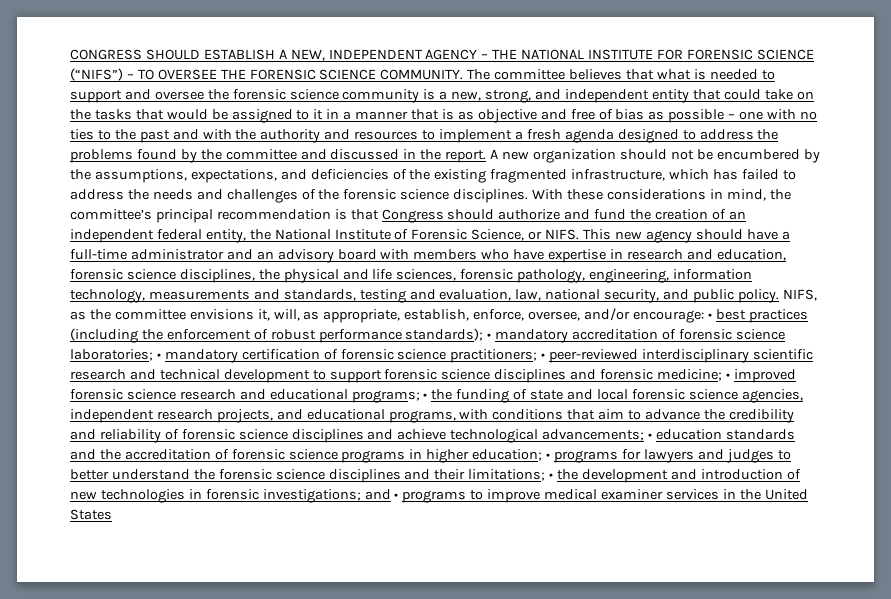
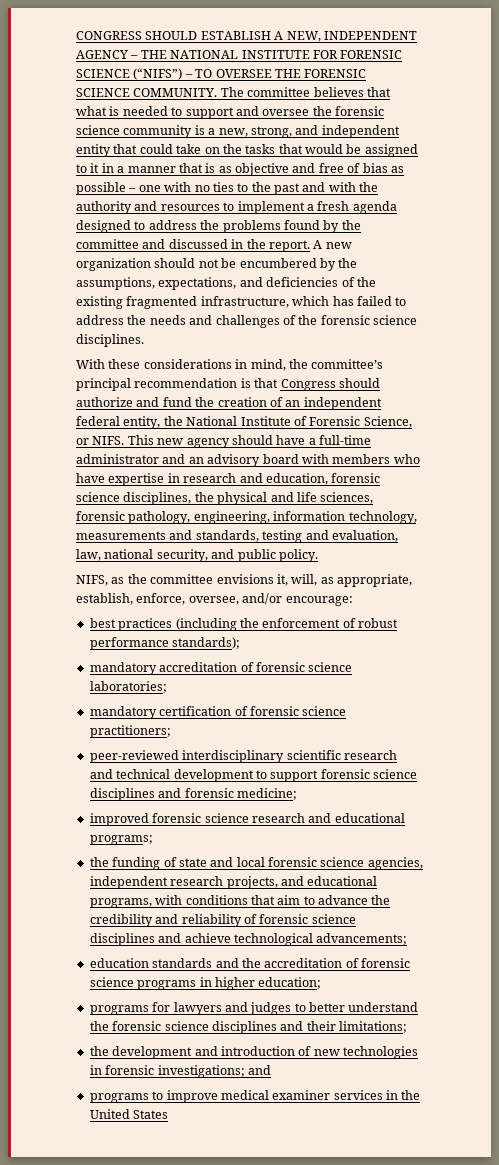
(529, 196) none -> (144, 340) //
(779, 296) none -> (318, 555) //
[707,313,712,319] • -> (353, 601) //
[487,333,492,339] • -> (241, 643) //
[156,353,161,359] • -> (167, 687) //
[541,353,546,359] • -> (171, 731) //
[725,373,730,379] • -> (297, 794) //
[423,393,428,399] • -> (153, 840) //
[648,433,653,439] • -> (408, 939) //
[546,453,551,459] • -> (322, 983) //
[549,473,554,479] • -> (407, 1027) //
[394,493,399,499] • -> (271, 1070) //

